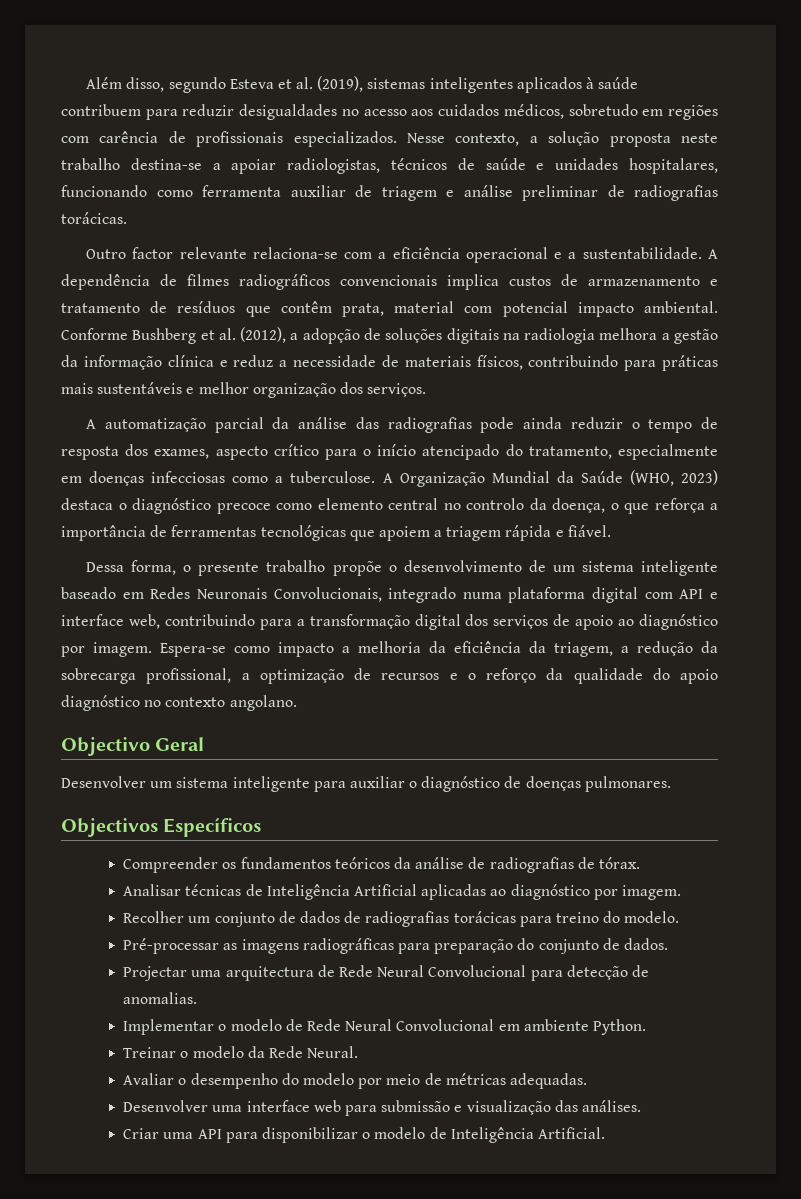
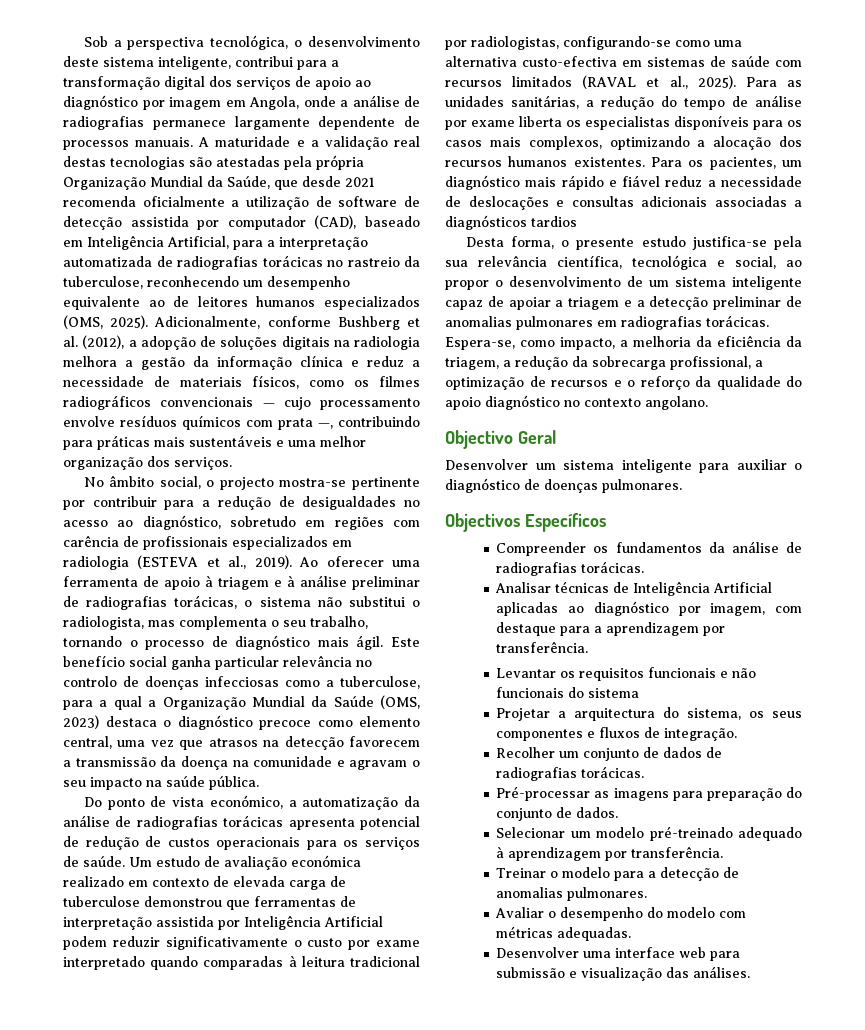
[86,76,639,93] [61,104,719,120] [61,131,718,147] [61,158,718,174] [61,185,718,201] [61,212,127,224] [86,247,718,263] [61,274,718,290] [61,301,718,317] [61,328,128,340] Além disso, segundo Esteva et al. (2019), sistemas inteligentes aplicados à saúde contribuem para reduzir desigualdades no acesso aos cuidados médicos, sobretudo em regiões com carência de profissionais especializados. Nesse contexto, a solução proposta neste trabalho destina-se a apoiar radiologistas, técnicos de saúde e unidades hospitalares, funcionando como ferramenta auxiliar de triagem e análise preliminar de radiografias torácicas. // Outro factor relevante relaciona-se com a eficiência operacional e a sustentabilidade. A dependência de filmes radiográficos convencionais implica custos de armazenamento e tratamento de resíduos que contêm prata, material com potencial impacto ambiental. Conforme -> [83,35,420,50] [63,56,339,70] [63,76,371,90] [63,95,420,110] [63,116,420,130] [63,136,420,150] [63,155,364,170] [63,176,375,190] [63,196,420,210] [63,215,420,230] [63,235,368,250] [63,255,420,270] [63,276,350,290] [63,296,420,310] [63,315,331,329] Sob a perspectiva tecnológica, o desenvolvimento deste sistema inteligente, contribui para a transformação digital dos serviços de apoio ao diagnóstico por imagem em Angola, onde a análise de radiografias permanece largamente dependente de processos manuais. A maturidade e a validação real destas tecnologias são atestadas pela própria Organização Mundial da Saúde, que desde 2021 recomenda oficialmente a utilização de software de detecção assistida por computador (CAD), baseado em Inteligência Artificial, para a interpretação automatizada de radiografias torácicas no rastreio da tuberculose, reconhecendo um desempenho equivalente ao de leitores humanos especializados (OMS, 2025). Adicionalmente, conforme
(523, 362) none -> [309,376,420,387] [63,395,420,410] [63,415,333,430] como os filmes radiográficos convencionais — cujo processamento envolve resíduos químicos com prata —,
(195, 390) none -> [288,440,316,447] uma
[86,417,718,433] [61,444,718,460] [61,471,393,486] A automatização parcial da análise das radiografias pode ainda reduzir o tempo de resposta dos exames, aspecto crítico para o início atencipado do tratamento, especialmente em doenças infecciosas como a tuberculose. A -> [83,475,420,490] [63,496,421,510] [63,515,420,530] [63,535,352,550] [63,555,420,570] [63,575,420,590] [63,595,420,610] [63,616,368,630] [63,635,420,650] [63,655,372,670] [63,676,420,690] [63,696,157,710] No âmbito social, o projecto mostra-se pertinente por contribuir para a redução de desigualdades no acesso ao diagnóstico, sobretudo em regiões com carência de profissionais especializados em radiologia (ESTEVA et al., 2019). Ao oferecer uma ferramenta de apoio à triagem e à análise preliminar de radiografias torácicas, o sistema não substitui o radiologista, mas complementa o seu trabalho, tornando o processo de diagnóstico mais ágil. Este benefício social ganha particular relevância no controlo de doenças infecciosas como a tuberculose, para a qual a
[629,470,674,486] (WHO, -> [380,695,420,709] (OMS,
[388,498,718,514] [61,525,611,541] [86,560,382,576] central no controlo da doença, o que reforça a importância de ferramentas tecnológicas que apoiem a triagem rápida e fiável. // Dessa forma, o presente trabalho propõe -> [63,736,420,750] [63,756,420,770] [63,776,259,790] [83,795,420,810] [63,815,420,830] [63,836,420,850] [63,855,361,870] [63,876,346,890] [63,896,356,910] [63,915,383,930] [63,936,420,950] [63,955,420,970] [445,36,742,50] [445,56,802,67] [445,75,802,89] [445,95,802,110] [445,115,802,130] [445,136,802,150] [445,156,802,170] [445,175,802,190] [445,196,802,210] [445,215,577,230] [465,236,802,250] [445,255,802,270] [445,280,489,290] central, uma vez que atrasos na detecção favorecem a transmissão da doença na comunidade e agravam o seu impacto na saúde pública. // Do ponto de vista económico, a automatização da análise de radiografias torácicas apresenta potencial de redução de custos operacionais para os serviços de saúde. Um estudo de avaliação económica realizado em contexto de elevada carga de tuberculose demonstrou que ferramentas de interpretação assistida por Inteligência Artificial podem reduzir significativamente o custo por exame interpretado quando comparadas à leitura tradicional por radiologistas, configurando-se como uma alternativa custo-efectiva em sistemas de saúde com recursos limitados (RAVAL et al., 2025). Para as unidades sanitárias, a redução do tempo de análise por exame liberta os especialistas disponíveis para os casos mais complexos, optimizando a alocação dos recursos humanos existentes. Para os pacientes, um diagnóstico mais rápido e fiável reduz a necessidade de deslocações e consultas adicionais associadas a diagnósticos tardios // Desta forma, o presente estudo justifica-se pela sua relevância científica, tecnológica e social, ao propor
[61,587,718,603] [61,614,718,630] [61,642,334,657] baseado em Redes Neuronais Convolucionais, integrado numa plataforma digital com API e interface web, contribuindo para a transformação digital dos serviços de apoio ao diagnóstico por imagem. Espera-se como impacto -> [445,296,802,310] [445,315,769,330] [445,337,615,350] capaz de apoiar a triagem e a detecção preliminar de anomalias pulmonares em radiografias torácicas. Espera-se, como impacto,
[334,857,640,873] teóricos da análise de radiografias de tórax. -> [708,541,802,553] [496,561,645,576] da análise de radiografias torácicas.
[621,885,681,900] imagem. -> [710,603,802,616] [496,622,726,636] [496,641,589,653] [496,667,757,681] [496,687,640,698] [496,707,802,721] [496,727,738,741] imagem, com destaque para a aprendizagem por transferência. // Levantar os requisitos funcionais e não funcionais do sistema // Projetar a arquitectura do sistema, os seus componentes e fluxos de integração.
[453,911,680,927] torácicas para treino do modelo. -> [581,766,645,778] torácicas.
[302,938,394,954] radiográficas -> (669, 794) none
[123,965,649,981] [123,992,198,1004] [123,1019,646,1035] [123,1046,359,1058] Projectar uma arquitectura de Rede Neural Convolucional para detecção de anomalias. // Implementar o modelo de Rede Neural Convolucional em ambiente Python. // Treinar o modelo da Rede Neural. -> [496,826,802,841] [496,846,724,861] [496,867,740,881] [496,887,648,901] Selecionar um modelo pré-treinado adequado à aprendizagem por transferência. // Treinar o modelo para a detecção de anomalias pulmonares.
[358,1073,442,1089] por meio de -> [719,911,747,918] com
[123,1127,605,1143] // Criar uma API para disponibilizar o modelo de Inteligência Artificial. -> (751, 972) none

